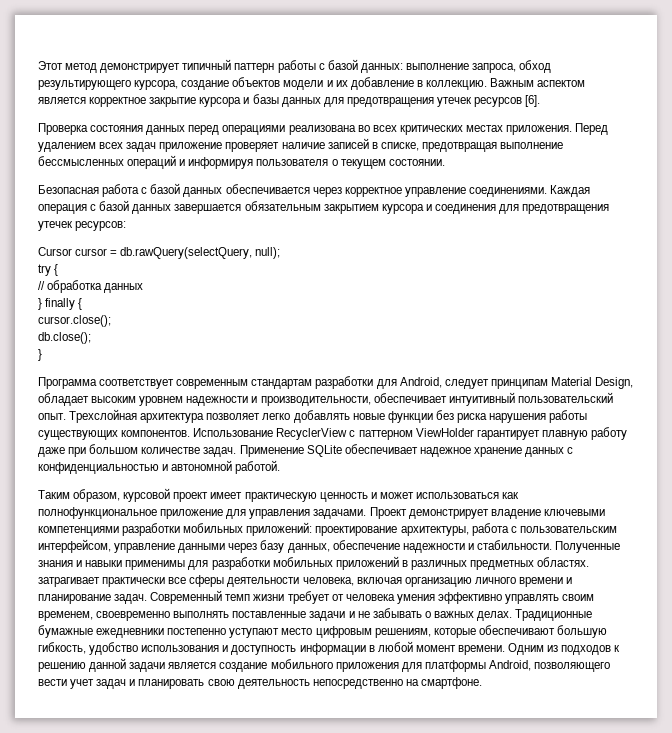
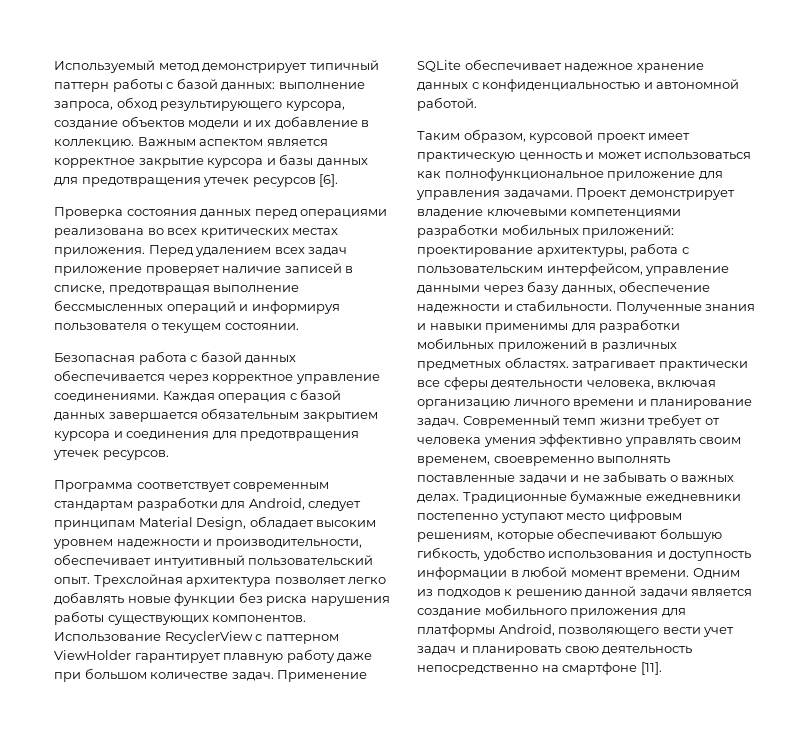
[38,61,63,70] Этот -> [54,60,155,73] Используемый
[75,221,127,231] [38,247,281,259] [38,264,59,276] [38,280,144,293] [38,298,83,310] [38,315,111,327] [38,332,91,344] [38,349,42,361] ресурсов: // Cursor cursor = db.rawQuery(selectQuery, null); // try { // // обработка данных // } finally { // cursor.close(); // db.close(); // } -> [102,450,169,460] ресурсов.
[420,677,482,689] смартфоне. -> [562,662,662,675] смартфоне [11].

